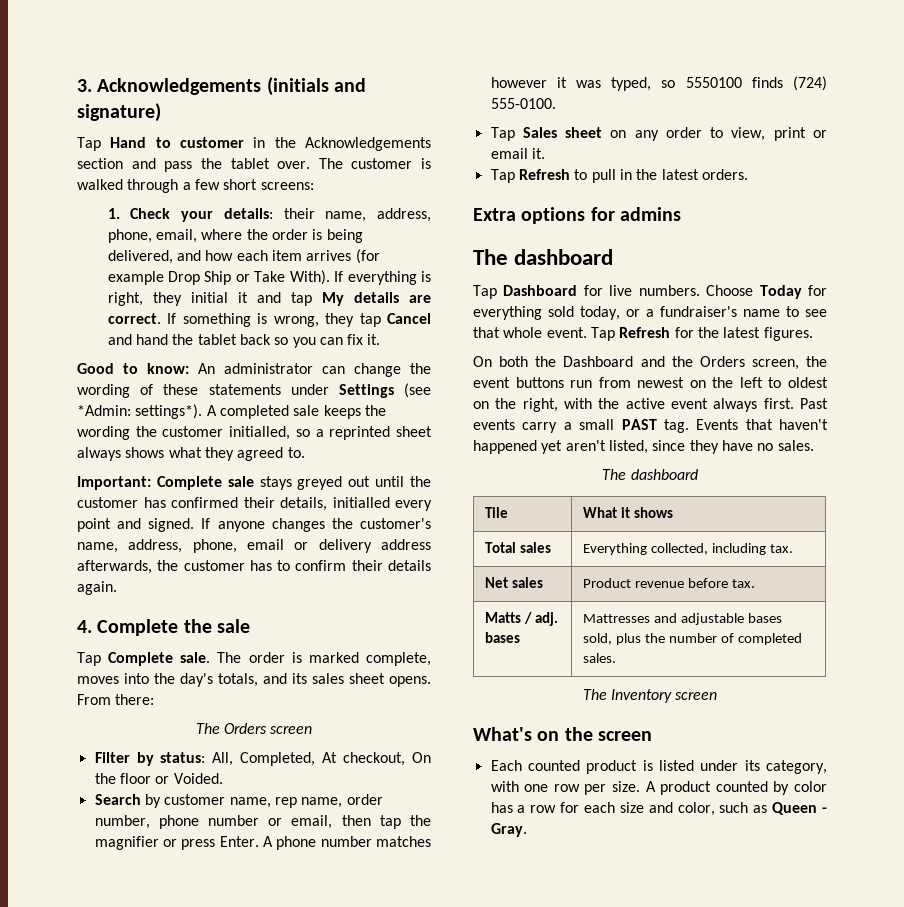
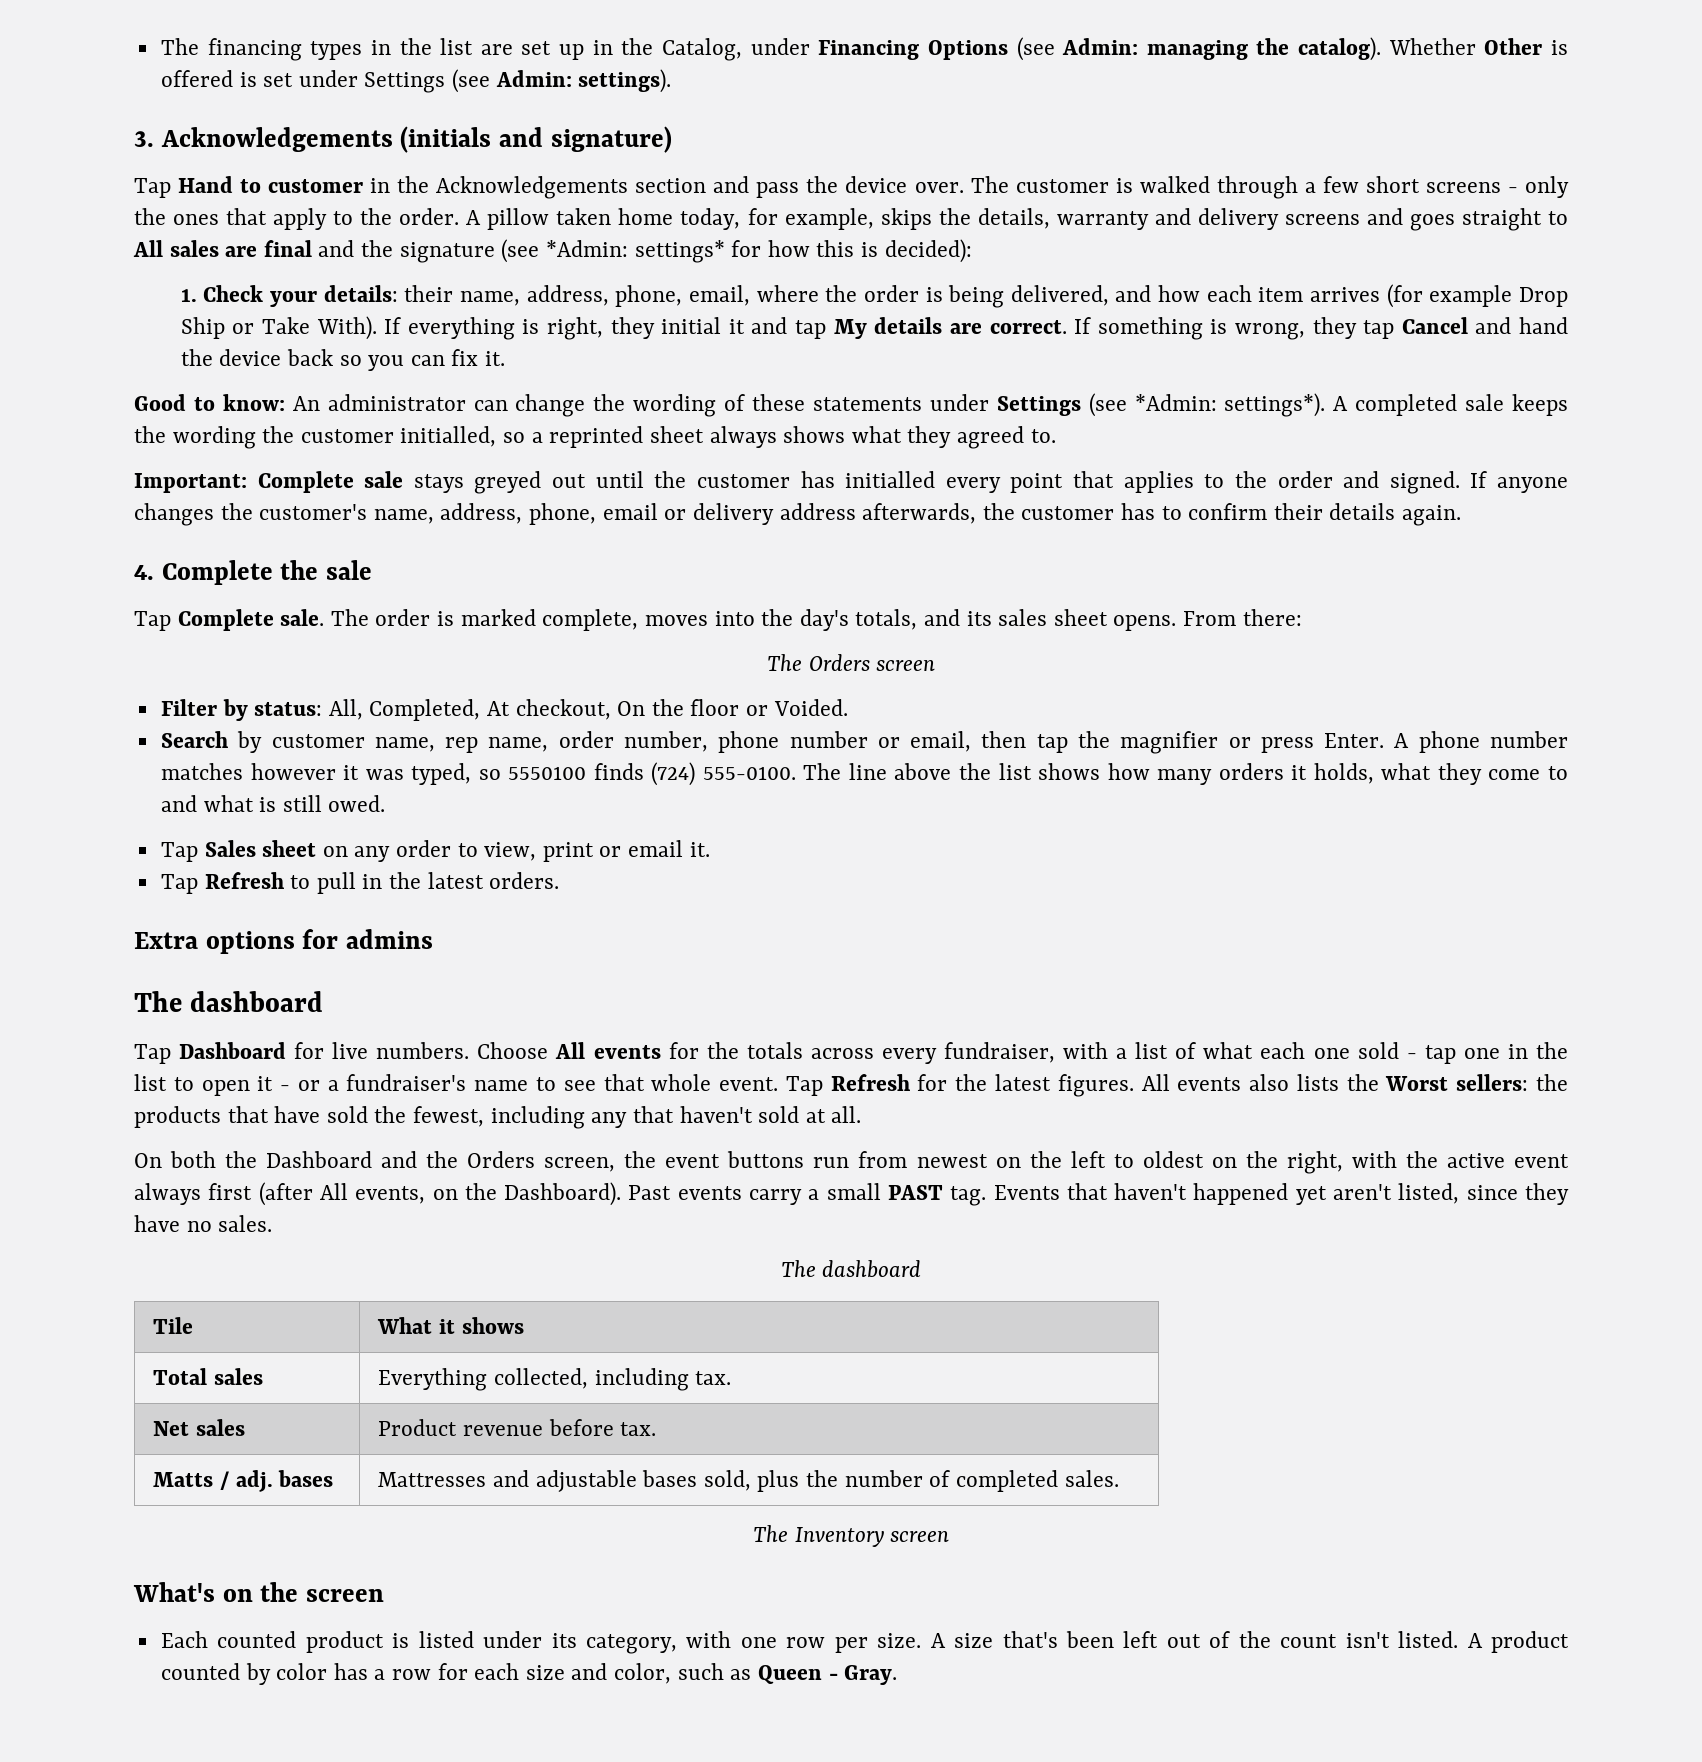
(77, 85) none -> [160,37,1568,61] [160,69,672,93] The financing types in the list are set up in the Catalog, under Financing Options (see Admin: managing the catalog). Whether Other is offered is set under Settings (see Admin: settings). //
[230,158,270,169] tablet -> [845,176,908,193] device
[260,182,314,190] screens: -> [1425,176,1569,198] [134,208,1569,231] [133,239,972,263] screens - only the ones that apply to the order. A pillow taken home today, for example, skips the details, warranty and delivery screens and goes straight to All sales are final and the signature (see *Admin: settings* for how this is decided):
[197,334,237,345] tablet -> [219,349,282,366] device
[171,497,432,511] [77,518,111,532] confirmed their details, initialled every point -> [845,471,1333,493] initialled every point that applies to the order
(556, 103) none -> [803,763,1569,785] [160,795,386,812] The line above the list shows how many orders it holds, what they come to and what is still owed.
[759,285,827,299] [473,306,620,320] Today for everything sold today, -> [555,1042,1569,1064] [134,1074,291,1096] All events for the totals across every fundraiser, with a list of what each one sold - tap one in the list to open it -
(813, 334) none -> [1141,1074,1569,1091] [134,1106,862,1129] All events also lists the Worst sellers: the products that have sold the fewest, including any that haven't sold at all.
[763,398,794,409] first. -> [208,1182,622,1206] first (after All events, on the Dashboard).
(656, 786) none -> [954,1631,1483,1648] size that's been left out of the count isn't listed. A

